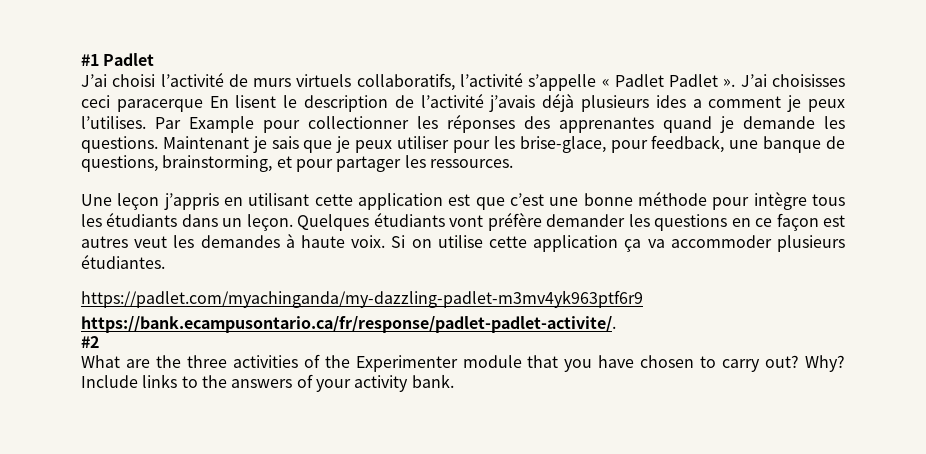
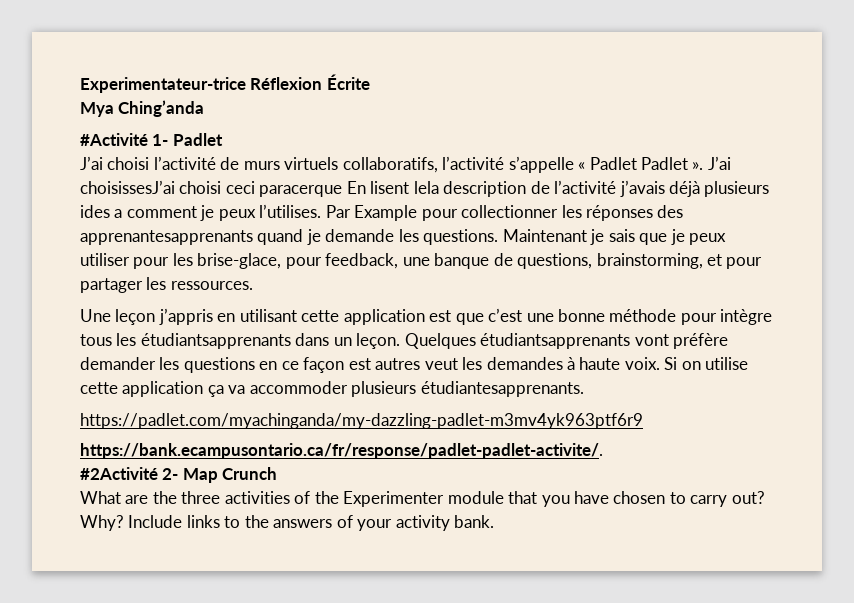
[81,54,99,66] #1 -> [80,74,370,93] [80,100,205,117] [80,133,169,146] Experimentateur-trice Réflexion Écrite // Mya Ching’anda // #Activité 1-
[772,74,846,87] choisisses -> [80,180,222,194] choisissesJ’ai choisi
[283,95,298,108] le -> [413,181,439,194] lela
[559,117,654,133] apprenantes -> [80,230,253,245] apprenantesapprenants
[106,212,178,227] étudiants -> [140,333,291,349] étudiantsapprenants
[373,212,445,227] étudiants -> [480,333,631,349] étudiantsapprenants
[81,254,165,269] étudiantes. -> [420,381,584,397] étudiantesapprenants.
[81,336,99,348] #2 -> [80,467,278,483] #2Activité 2- Map Crunch

